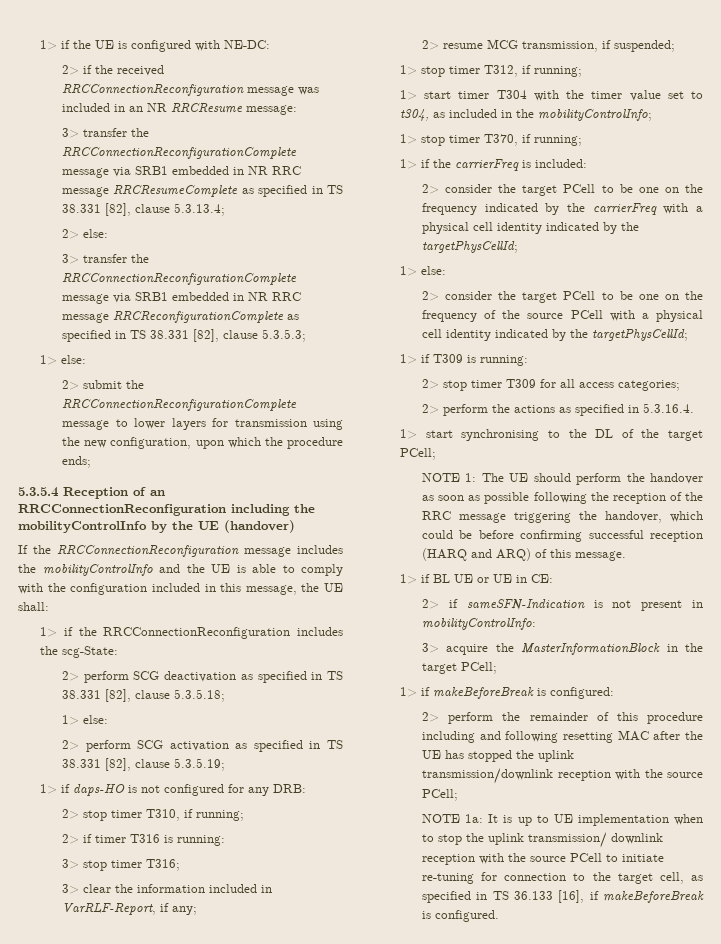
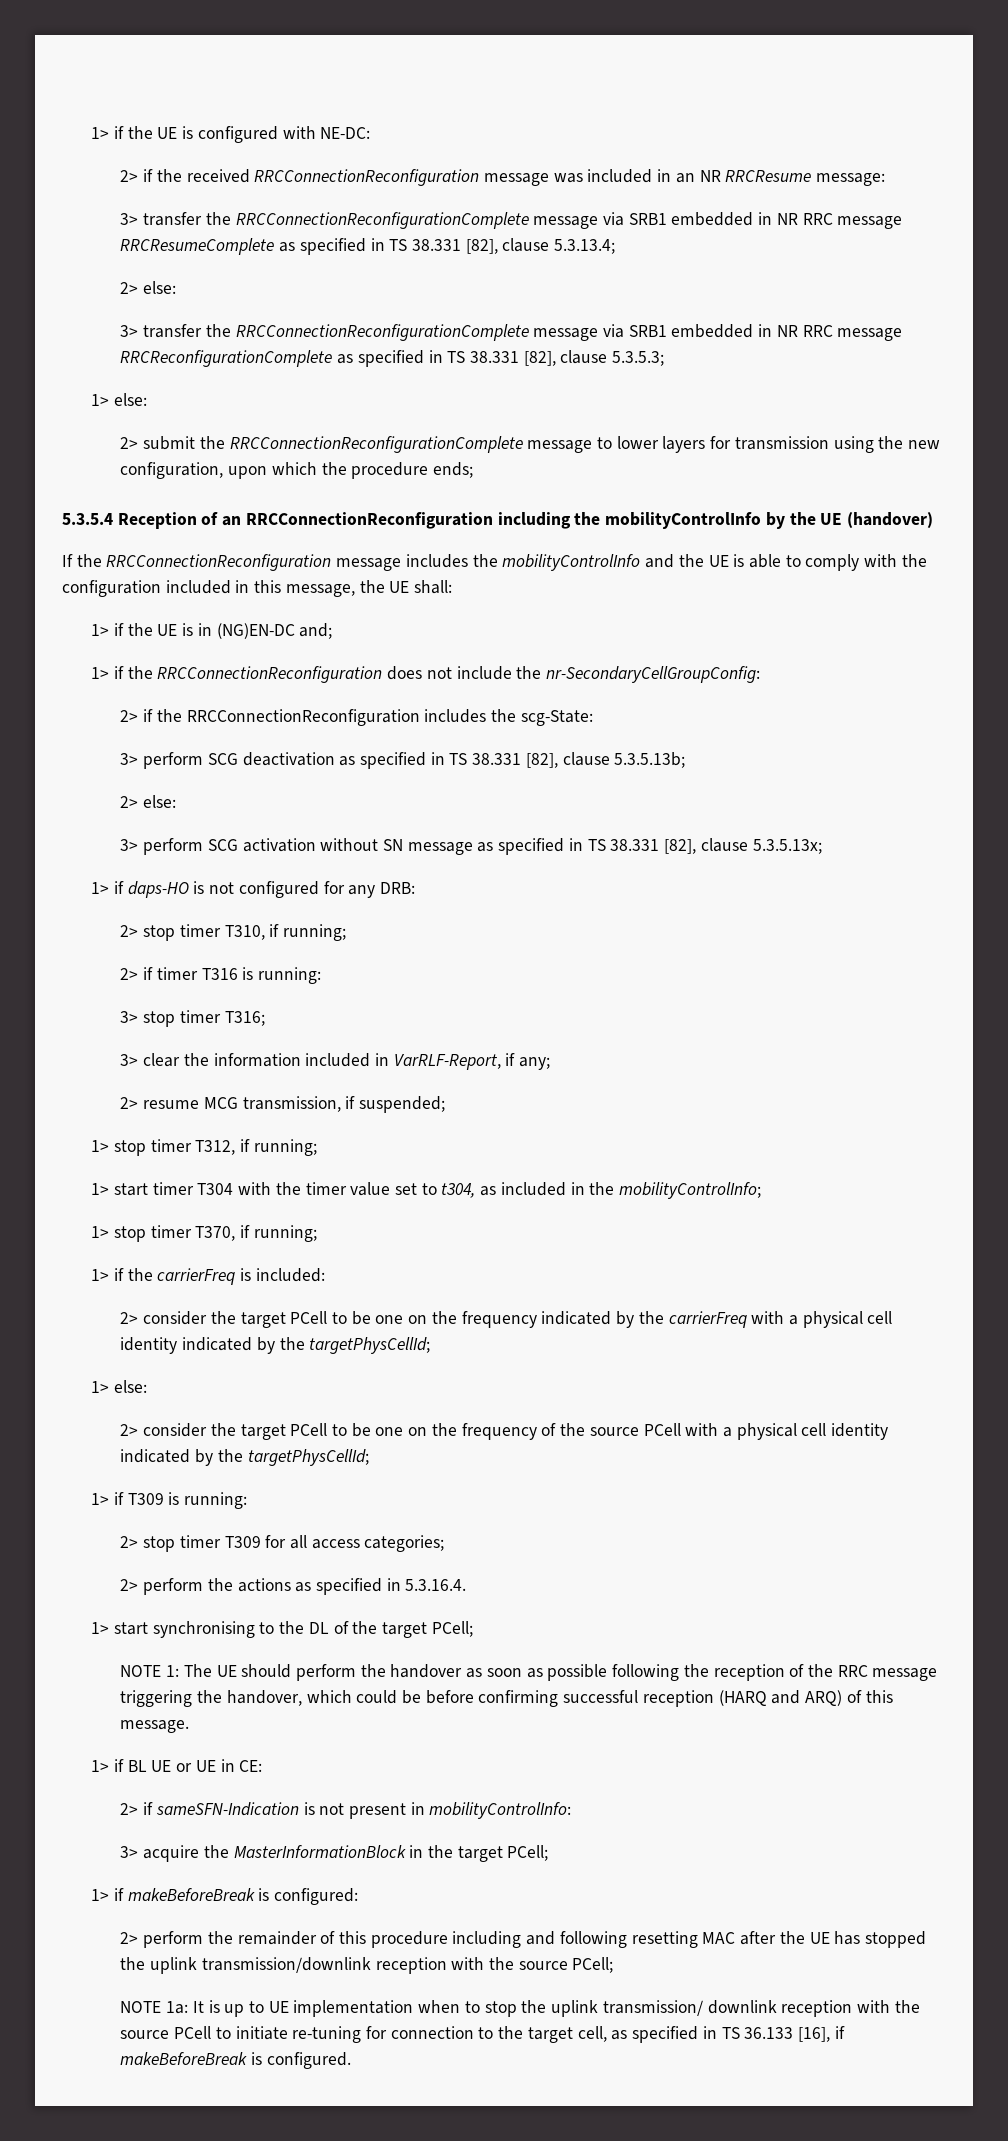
(97, 631) none -> [157,623,333,639] [91,666,760,683] [120,709,182,722] UE is in (NG)EN-DC and; // 1> if the RRCConnectionReconfiguration does not include the nr-SecondaryCellGroupConfig: // 2> if the
[62,671,80,681] 2> -> [120,753,139,765] 3>
[174,689,226,702] [62,715,109,725] [62,740,80,750] 5.3.5.18; // 1> else: // 2> -> [614,752,686,768] [120,795,177,808] [120,839,139,851] 5.3.5.13b; // 2> else: // 3>
[235,740,343,752] [62,758,226,771] as specified in TS 38.331 [82], clause 5.3.5.19; -> [320,838,822,855] without SN message as specified in TS 38.331 [82], clause 5.3.5.13x;

